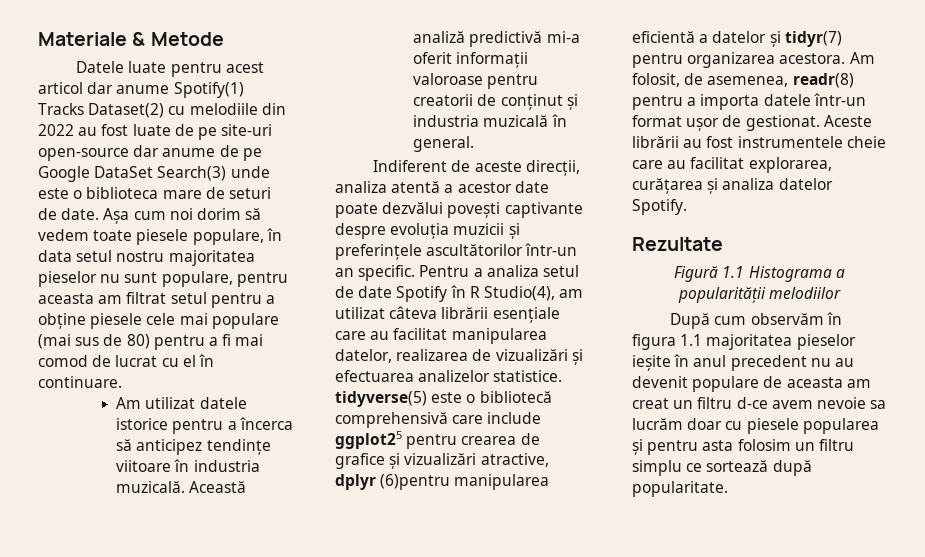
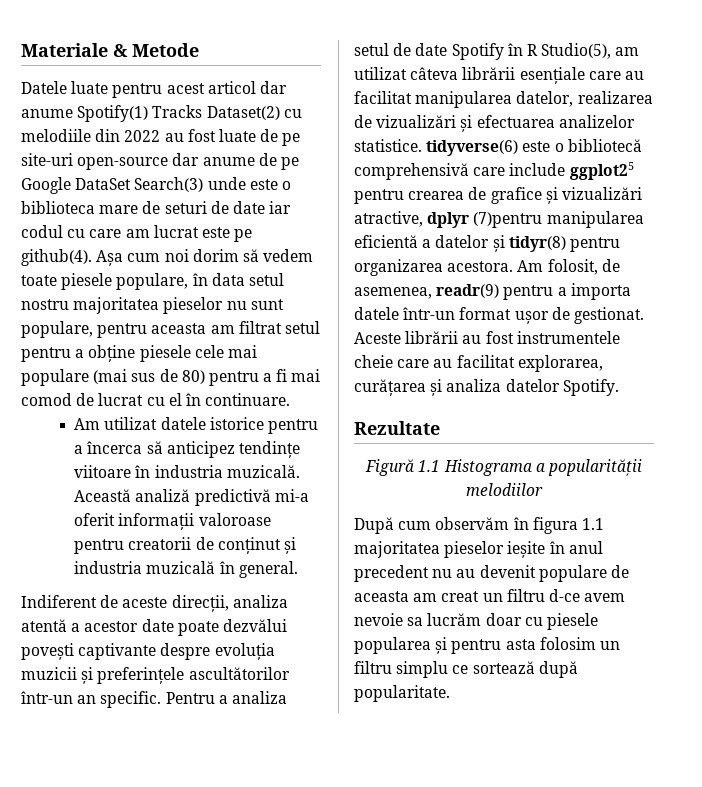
[61,208,100,220] date. -> [232,201,292,214] [21,225,253,242] [21,249,92,266] date iar codul cu care am lucrat este pe github(4).
[483,286,555,301] Studio(4), -> [541,43,612,59] Studio(5),
[335,391,427,407] tidyverse(5) -> [426,140,519,156] tidyverse(6)
[380,474,451,490] (6)pentru -> [473,212,543,228] (7)pentru
[784,31,842,47] tidyr(7) -> [508,236,566,252] tidyr(8)
[792,73,854,88] readr(8) -> [436,284,500,298] readr(9)

